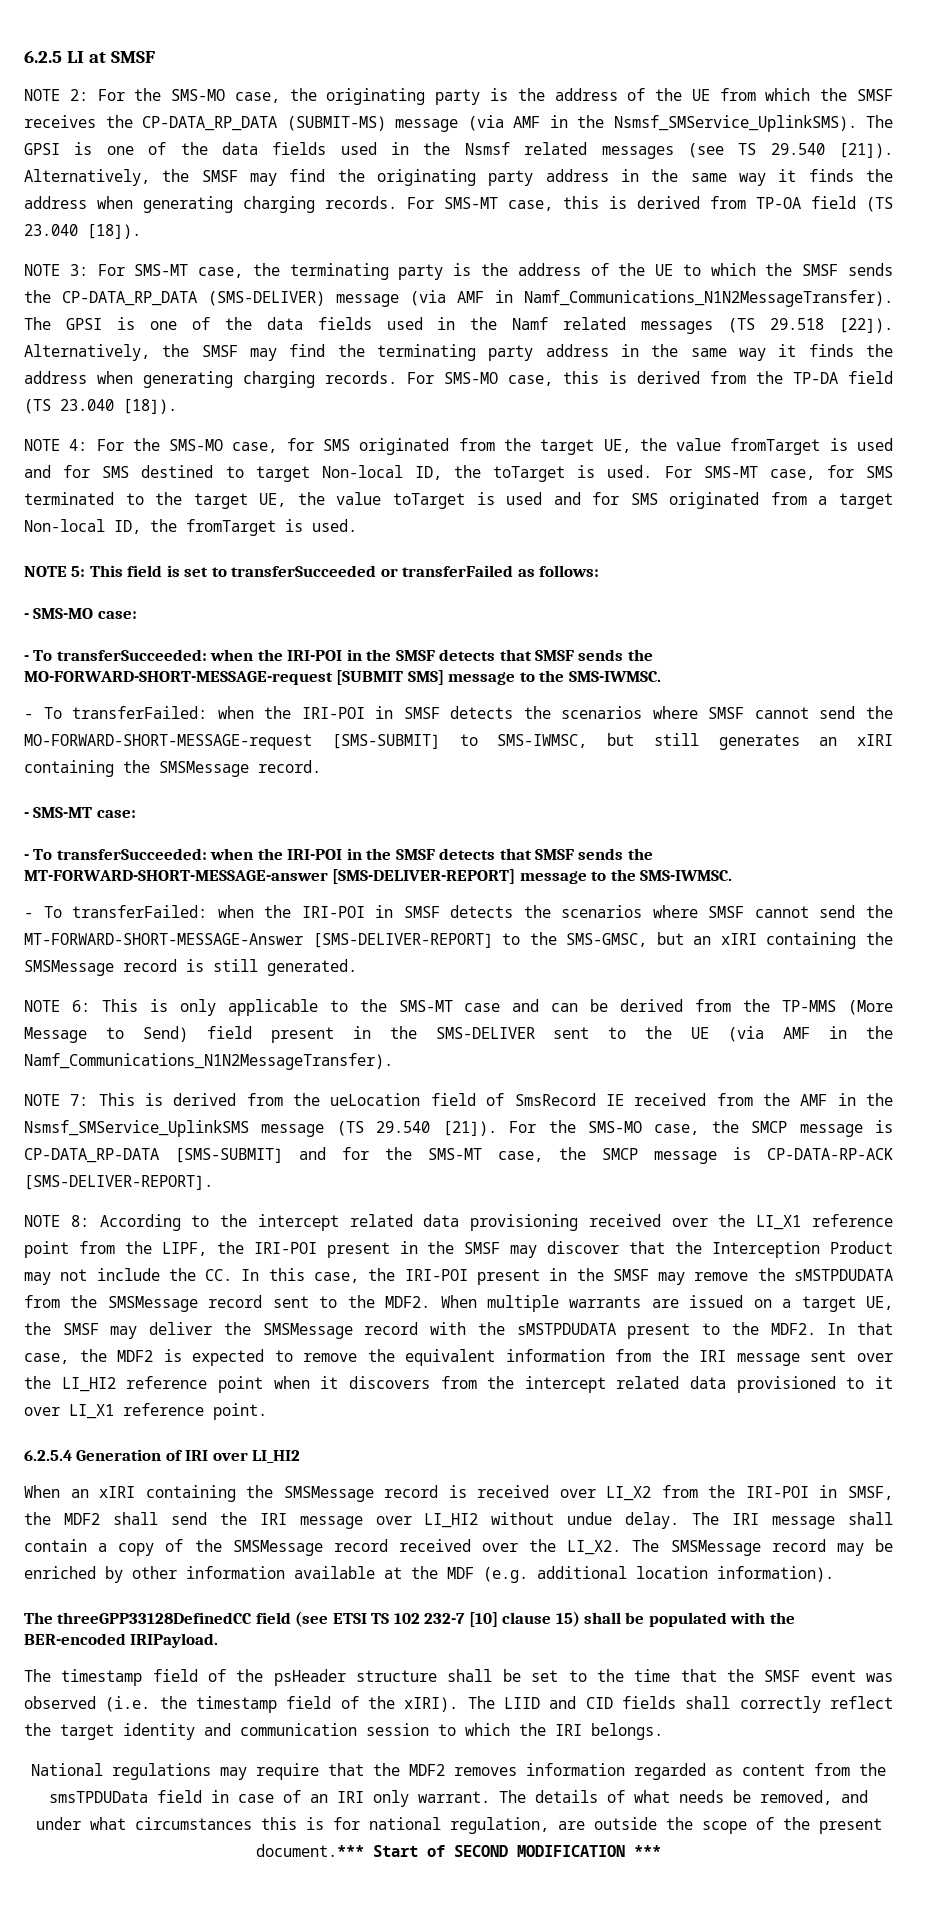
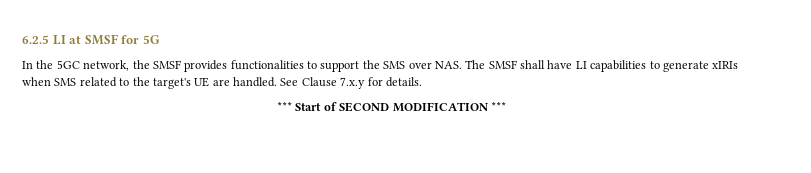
[24,88,894,105] [24,115,893,132] [24,142,893,159] [24,169,894,186] [24,196,893,213] [24,224,141,239] [24,263,894,280] [24,290,893,307] [24,317,893,334] [24,344,894,361] [24,371,893,388] [24,399,177,414] [24,438,893,455] [24,465,893,482] [24,492,893,509] [24,519,357,536] [24,565,600,577] [24,608,137,619] [24,649,653,661] [24,670,661,685] [24,706,893,719] [24,733,893,750] [24,760,321,777] [24,807,136,818] [24,848,653,860] [24,869,733,884] [24,905,893,918] [24,932,893,949] [24,959,357,976] [24,999,894,1016] [24,1026,893,1043] [24,1053,393,1070] [24,1093,894,1106] [24,1120,893,1137] [24,1147,893,1164] [24,1175,213,1190] [24,1214,893,1231] [24,1241,893,1258] [24,1268,893,1285] [24,1295,893,1312] [24,1322,894,1339] [24,1349,893,1366] [24,1376,893,1393] [24,1403,267,1420] [24,1449,301,1463] [24,1485,893,1502] [24,1512,893,1529] [24,1539,893,1556] [24,1566,834,1583] [24,1611,795,1627] [24,1633,219,1648] [24,1669,894,1686] [24,1696,894,1713] [24,1723,663,1740] [31,1763,886,1780] [49,1790,868,1807] [35,1817,882,1834] [256,1844,364,1857] // NOTE 2: For the SMS-MO case, the originating party is the address of the UE from which the SMSF receives the CP-DATA_RP_DATA (SUBMIT-MS) message (via AMF in the Nsmsf_SMService_UplinkSMS). The GPSI is one of the data fields used in the Nsmsf related messages (see TS 29.540 [21]). Alternatively, the SMSF may find the originating party address in the same way it finds the address when generating charging records. For SMS-MT case, this is derived from TP-OA field (TS 23.040 [18]). // NOTE 3: For SMS-MT case, the terminating party is the address of the UE to which the SMSF sends the CP-DATA_RP_DATA (SMS-DELIVER) message (via AMF in Namf_Communications_N1N2MessageTransfer). The GPSI is one of the data fields used in the Namf related messages (TS 29.518 [22]). Alternatively, the SMSF may find the terminating party address in the same way it finds the address when generating charging records. For SMS-MO case, this is derived from the TP-DA field (TS 23.040 [18]). // NOTE 4: For the SMS-MO case, for SMS originated from the target UE, the value fromTarget is used and for SMS destined to target Non-local ID, the toTarget is used. For SMS-MT case, for SMS terminated to the target UE, the value toTarget is used and for SMS originated from a target Non-local ID, the fromTarget is used. // NOTE 5: This field is set to transferSucceeded or transferFailed as follows: // - SMS-MO case: // - To transferSucceeded: when the IRI-POI in the SMSF detects that SMSF sends the MO-FORWARD-SHORT-MESSAGE-request [SUBMIT SMS] message to the SMS-IWMSC. // - To transferFailed: when the IRI-POI in SMSF detects the scenarios where SMSF cannot send the MO-FORWARD-SHORT-MESSAGE-request [SMS-SUBMIT] to SMS-IWMSC, but still generates an xIRI containing the SMSMessage record. // - SMS-MT case: // - To transferSucceeded: when the IRI-POI in the SMSF detects that SMSF sends the MT-FORWARD-SHORT-MESSAGE-answer [SMS-DELIVER-REPORT] message to the SMS-IWMSC. // - To transferFailed: when the IRI-POI in SMSF detects the scenarios where SMSF cannot send the MT-FORWARD-SHORT-MESSAGE-Answer [SMS-DELIVER-REPORT] to the SMS-GMSC, but an xIRI containing the SMSMessage record is still generated. // NOTE 6: This is only applicable to the SMS-MT case and can be derived from the TP-MMS (More Message to Send) field present in the SMS-DELIVER sent to the UE (via AMF in the Namf_Communications_N1N2MessageTransfer). // NOTE 7: This is derived from the ueLocation field of SmsRecord IE received from the AMF in the Nsmsf_SMService_UplinkSMS message (TS 29.540 [21]). For the SMS-MO case, the SMCP message is CP-DATA_RP-DATA [SMS-SUBMIT] and for the SMS-MT case, the SMCP message is CP-DATA-RP-ACK [SMS-DELIVER-REPORT]. // NOTE 8: According to the intercept related data provisioning received over the LI_X1 reference point from the LIPF, the IRI-POI present in the SMSF may discover that the Interception Product may not include the CC. In this case, the IRI-POI present in the SMSF may remove the sMSTPDUDATA from the SMSMessage record sent to the MDF2. When multiple warrants are issued on a target UE, the SMSF may deliver the SMSMessage record with the sMSTPDUDATA present to the MDF2. In that case, the MDF2 is expected to remove the equivalent information from the IRI message sent over the LI_HI2 reference point when it discovers from the intercept related data provisioned to it over LI_X1 reference point. // 6.2.5.4 Generation of IRI over LI_HI2 // When an xIRI containing the SMSMessage record is received over LI_X2 from the IRI-POI in SMSF, the MDF2 shall send the IRI message over LI_HI2 without undue delay. The IRI message shall contain a copy of the SMSMessage record received over the LI_X2. The SMSMessage record may be enriched by other information available at the MDF (e.g. additional location information). // The threeGPP33128DefinedCC field (see ETSI TS 102 232-7 [10] clause 15) shall be populated with the BER-encoded IRIPayload. // The timestamp field of the psHeader structure shall be set to the time that the SMSF event was observed (i.e. the timestamp field of the xIRI). The LIID and CID fields shall correctly reflect the target identity and communication session to which the IRI belongs. // National regulations may require that the MDF2 removes information regarded as content from the smsTPDUData field in case of an IRI only warrant. The details of what needs be removed, and under what circumstances this is for national regulation, are outside the scope of the present document.*** -> [121,35,160,44] [22,60,739,72] [22,77,422,89] [277,102,293,111] for 5G // In the 5GC network, the SMSF provides functionalities to support the SMS over NAS. The SMSF shall have LI capabilities to generate xIRIs when SMS related to the target's UE are handled. See Clause 7.x.y for details. // ***

